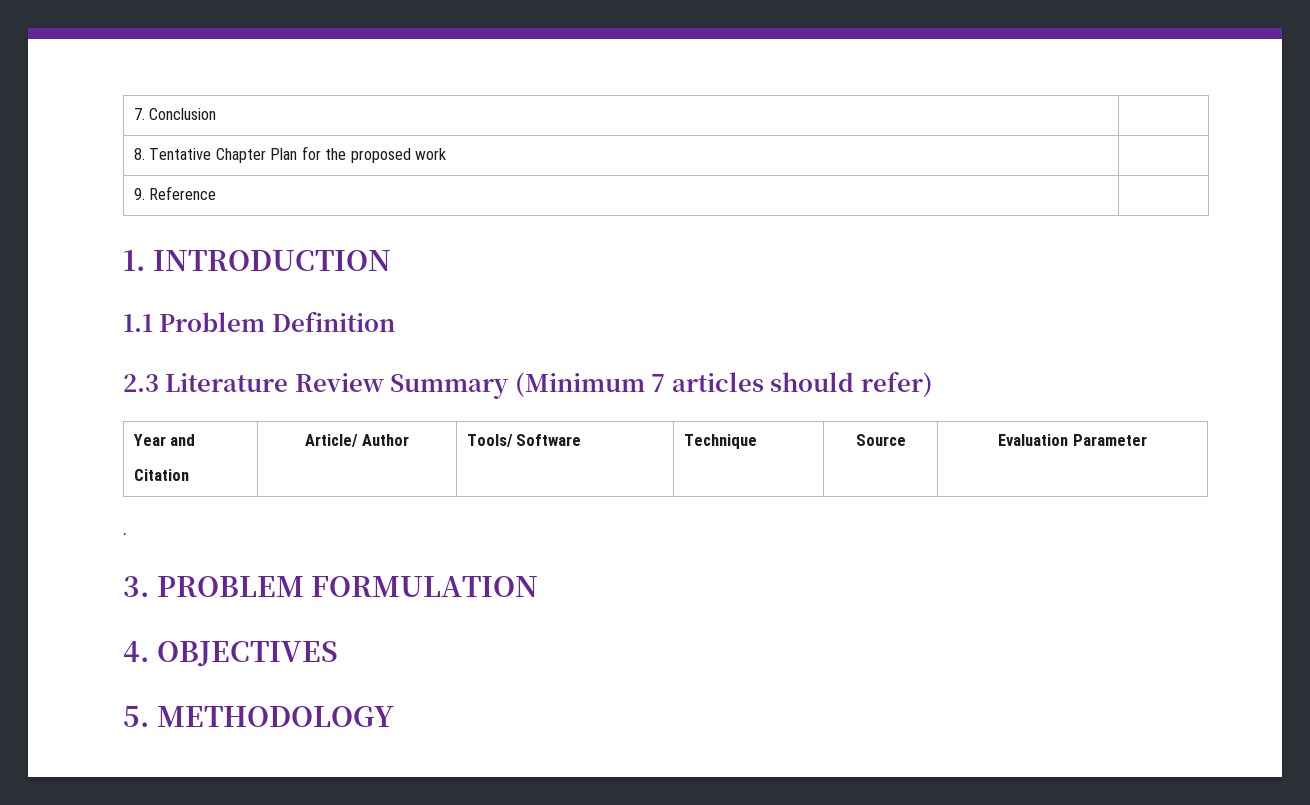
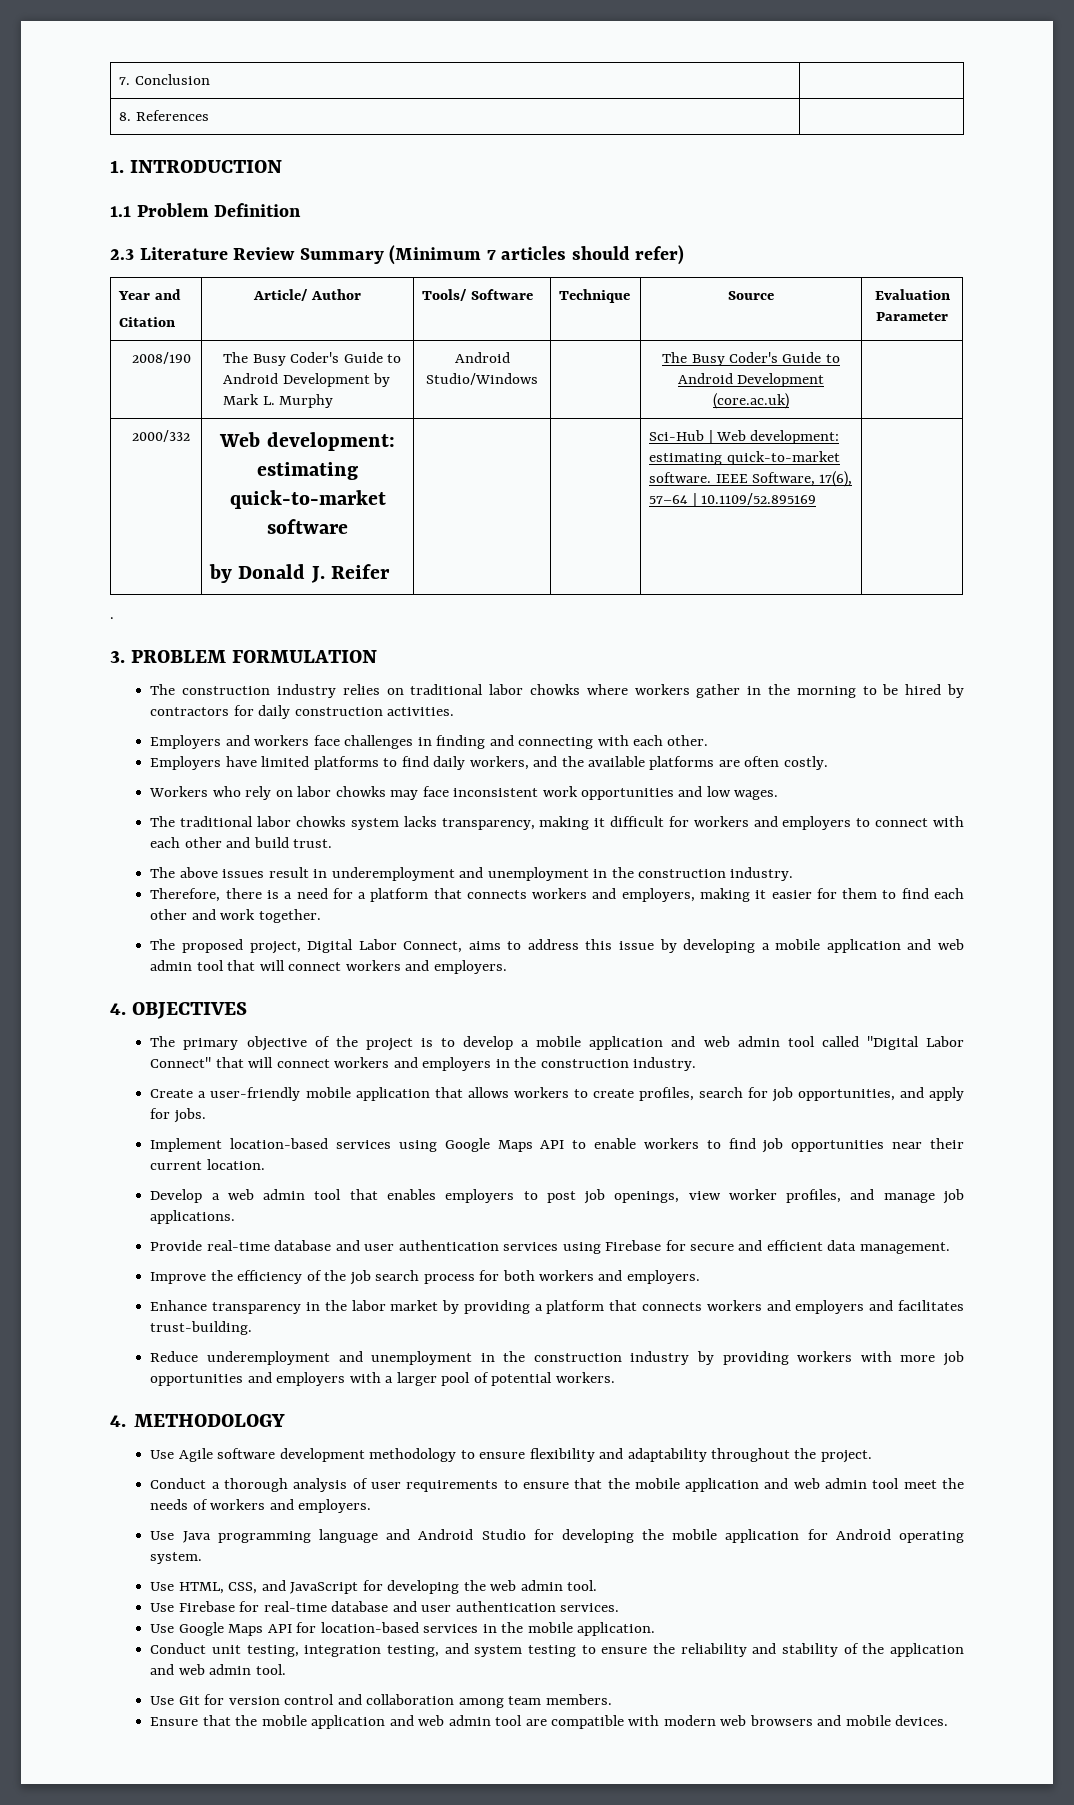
[149,146,447,163] [133,186,217,200] Tentative Chapter Plan for the proposed work | // 9. Reference -> [135,110,209,121] References
[123,532,127,535] [123,576,539,597] [123,641,338,667] [123,706,394,727] // . // 3. PROBLEM FORMULATION // 4. OBJECTIVES // 5. METHODOLOGY -> [132,352,192,364] [223,352,402,366] [223,373,391,387] [223,394,334,408] [454,352,510,363] [426,373,538,385] [662,352,840,366] [677,373,825,387] [713,393,789,409] [132,430,191,442] [219,432,395,451] [257,462,358,480] [229,490,386,509] [267,519,348,534] [209,564,390,583] [649,430,840,444] [649,451,840,465] [649,471,853,487] [649,493,816,506] [110,617,114,619] [110,650,378,663] [150,684,964,698] [150,705,455,719] [150,735,709,749] [150,756,828,770] [149,786,779,800] [150,816,965,830] [150,837,333,848] [150,867,794,881] [150,888,964,902] [150,909,321,923] [150,939,964,954] [150,960,507,974] [110,1002,248,1019] [150,1036,965,1051] [150,1057,696,1071] [150,1087,965,1102] [150,1108,206,1123] [150,1138,964,1153] [150,1159,265,1170] [150,1189,965,1204] [150,1210,236,1224] [150,1240,950,1254] [150,1270,700,1285] [150,1300,965,1314] [150,1321,253,1335] [150,1351,964,1366] [150,1372,615,1386] [110,1414,286,1427] [150,1448,872,1463] [150,1478,964,1492] [150,1499,372,1513] [150,1529,964,1543] [150,1552,203,1564] [150,1580,597,1594] [150,1601,620,1612] [150,1622,655,1636] [150,1643,965,1657] [150,1664,286,1675] [150,1694,612,1708] [150,1715,949,1729] // 2008/190 | The Busy Coder's Guide to Android Development by Mark L. Murphy | Android Studio/Windows | | The Busy Coder's Guide to Android Development (core.ac.uk) | // 2000/332 | Web development: estimating quick-to-market software // by Donald J. Reifer | | | Sci-Hub | Web development: estimating quick-to-market software. IEEE Software, 17(6), 57–64 | 10.1109/52.895169 | // . // 3. PROBLEM FORMULATION // The construction industry relies on traditional labor chowks where workers gather in the morning to be hired by contractors for daily construction activities. // Employers and workers face challenges in finding and connecting with each other. // Employers have limited platforms to find daily workers, and the available platforms are often costly. // Workers who rely on labor chowks may face inconsistent work opportunities and low wages. // The traditional labor chowks system lacks transparency, making it difficult for workers and employers to connect with each other and build trust. // The above issues result in underemployment and unemployment in the construction industry. // Therefore, there is a need for a platform that connects workers and employers, making it easier for them to find each other and work together. // The proposed project, Digital Labor Connect, aims to address this issue by developing a mobile application and web admin tool that will connect workers and employers. // 4. OBJECTIVES // The primary objective of the project is to develop a mobile application and web admin tool called "Digital Labor Connect" that will connect workers and employers in the construction industry. // Create a user-friendly mobile application that allows workers to create profiles, search for job opportunities, and apply for jobs. // Implement location-based services using Google Maps API to enable workers to find job opportunities near their current location. // Develop a web admin tool that enables employers to post job openings, view worker profiles, and manage job applications. // Provide real-time database and user authentication services using Firebase for secure and efficient data management. // Improve the efficiency of the job search process for both workers and employers. // Enhance transparency in the labor market by providing a platform that connects workers and employers and facilitates trust-building. // Reduce underemployment and unemployment in the construction industry by providing workers with more job opportunities and employers with a larger pool of potential workers. // 4. METHODOLOGY // Use Agile software development methodology to ensure flexibility and adaptability throughout the project. // Conduct a thorough analysis of user requirements to ensure that the mobile application and web admin tool meet the needs of workers and employers. // Use Java programming language and Android Studio for developing the mobile application for Android operating system. // Use HTML, CSS, and JavaScript for developing the web admin tool. // Use Firebase for real-time database and user authentication services. // Use Google Maps API for location-based services in the mobile application. // Conduct unit testing, integration testing, and system testing to ensure the reliability and stability of the application and web admin tool. // Use Git for version control and collaboration among team members. // Ensure that the mobile application and web admin tool are compatible with modern web browsers and mobile devices.

